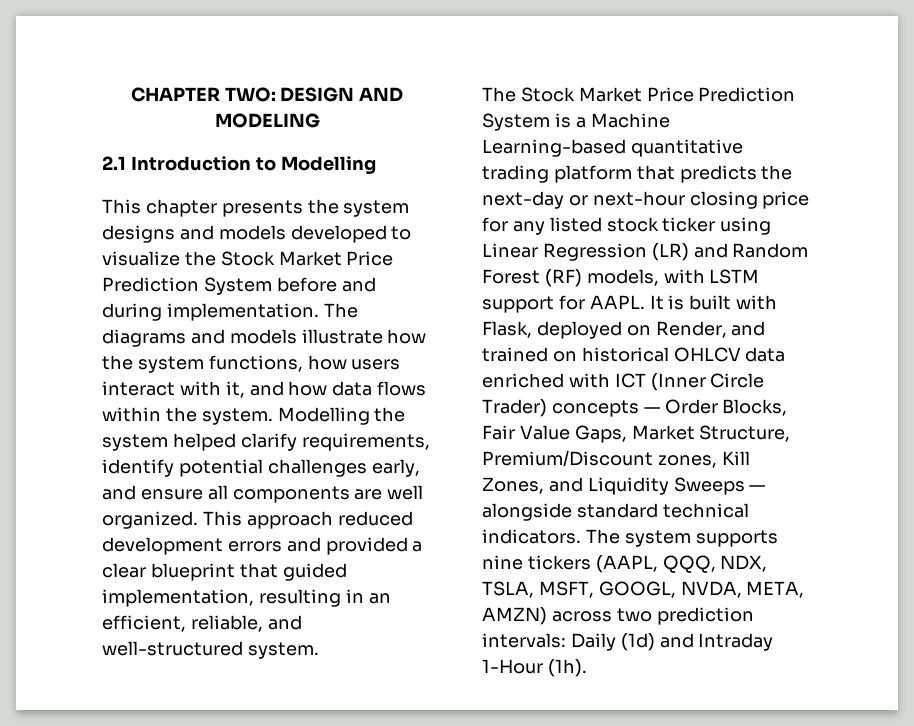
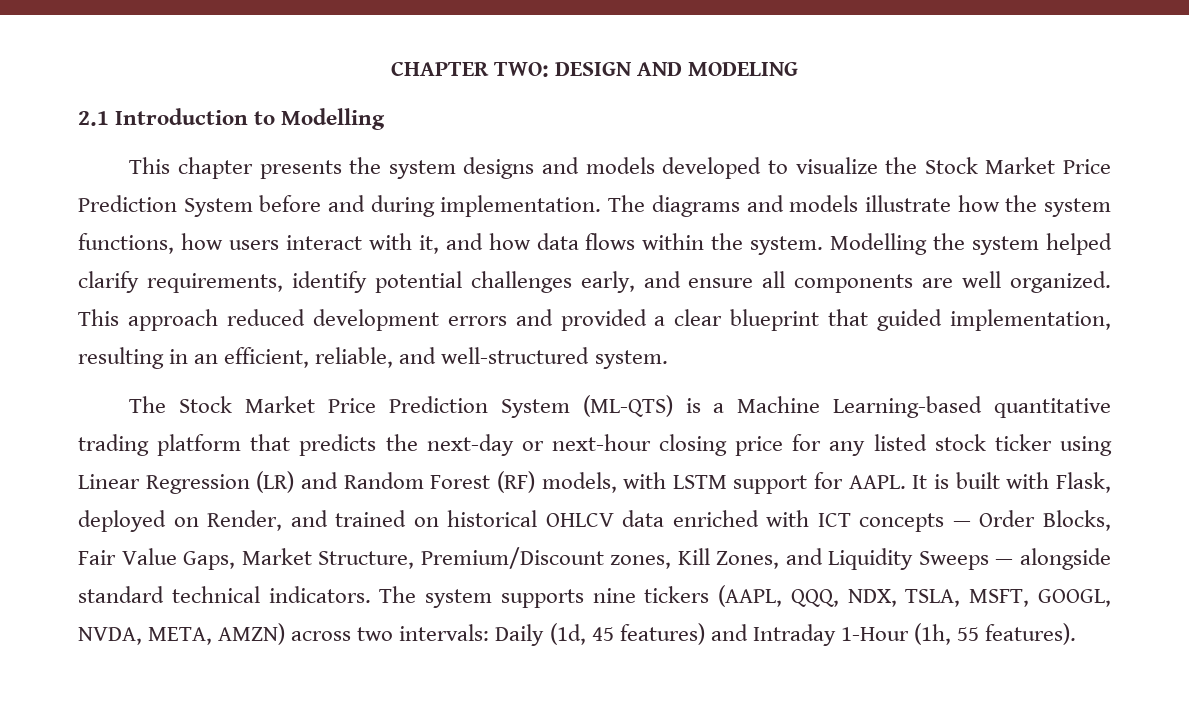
(550, 122) none -> [582,395,673,417] (ML-QTS)
[650,373,765,391] [482,399,547,417] (Inner Circle Trader) -> (851, 520) none
[656,607,754,625] prediction -> (394, 634) none
[620,633,774,651] [482,659,587,677] (1d) and Intraday 1-Hour (1h). -> [549,623,1077,646] (1d, 45 features) and Intraday 1-Hour (1h, 55 features).

